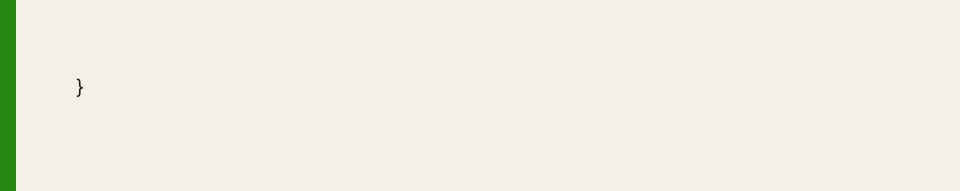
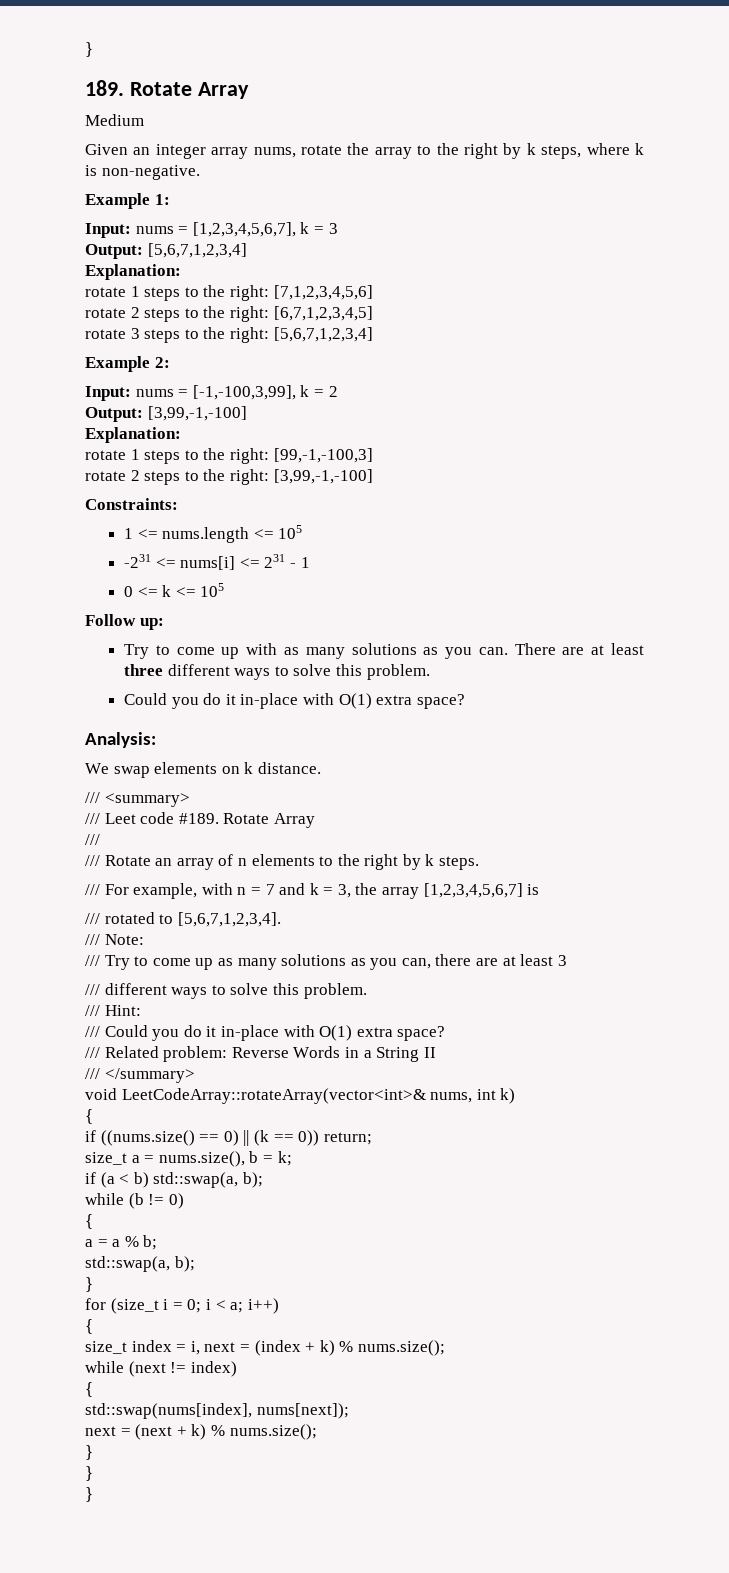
[76,78,84,97] } -> [85,42,93,57] [85,80,249,99] [85,114,144,126] [85,143,644,159] [85,165,200,180] [85,193,170,209] [85,222,338,238] [85,243,247,259] [85,264,181,280] [85,285,373,301] [85,306,373,322] [85,327,373,343] [85,356,170,372] [85,385,338,401] [85,406,247,422] [85,427,181,443] [85,448,373,464] [85,469,373,485] [85,498,178,510] [124,525,303,543] [124,554,310,570] [124,583,225,597] [85,614,164,630] [124,643,644,659] [124,664,430,680] [124,693,465,709] [85,732,156,748] [85,762,321,778] [85,792,190,807] [85,812,315,828] [85,834,100,845] [85,854,480,870] [85,883,540,899] [85,912,281,927] [85,934,144,945] [85,954,567,970] [85,983,367,999] [85,1005,141,1016] [85,1025,446,1041] [85,1046,436,1062] [85,1068,195,1083] [85,1088,516,1104] [85,1109,93,1124] [85,1130,372,1146] [85,1151,292,1167] [85,1172,263,1188] [85,1193,184,1209] [85,1214,93,1229] [85,1235,158,1250] [85,1256,195,1272] [85,1277,93,1292] [85,1298,279,1314] [85,1319,93,1334] [85,1340,445,1356] [85,1361,237,1377] [85,1382,93,1397] [85,1403,349,1419] [85,1424,317,1440] [85,1445,93,1460] [85,1466,93,1481] [85,1487,93,1502] } // 189. Rotate Array // Medium // Given an integer array nums, rotate the array to the right by k steps, where k is non-negative. // Example 1: // Input: nums = [1,2,3,4,5,6,7], k = 3 // Output: [5,6,7,1,2,3,4] // Explanation: // rotate 1 steps to the right: [7,1,2,3,4,5,6] // rotate 2 steps to the right: [6,7,1,2,3,4,5] // rotate 3 steps to the right: [5,6,7,1,2,3,4] // Example 2: // Input: nums = [-1,-100,3,99], k = 2 // Output: [3,99,-1,-100] // Explanation: // rotate 1 steps to the right: [99,-1,-100,3] // rotate 2 steps to the right: [3,99,-1,-100] // Constraints: // 1 <= nums.length <= 105 // -231 <= nums[i] <= 231 - 1 // 0 <= k <= 105 // Follow up: // Try to come up with as many solutions as you can. There are at least three different ways to solve this problem. // Could you do it in-place with O(1) extra space? // Analysis: // We swap elements on k distance. // /// <summary> // /// Leet code #189. Rotate Array // /// // /// Rotate an array of n elements to the right by k steps. // /// For example, with n = 7 and k = 3, the array [1,2,3,4,5,6,7] is // /// rotated to [5,6,7,1,2,3,4]. // /// Note: // /// Try to come up as many solutions as you can, there are at least 3 // /// different ways to solve this problem. // /// Hint: // /// Could you do it in-place with O(1) extra space? // /// Related problem: Reverse Words in a String II // /// </summary> // void LeetCodeArray::rotateArray(vector<int>& nums, int k) // { // if ((nums.size() == 0) || (k == 0)) return; // size_t a = nums.size(), b = k; // if (a < b) std::swap(a, b); // while (b != 0) // { // a = a % b; // std::swap(a, b); // } // for (size_t i = 0; i < a; i++) // { // size_t index = i, next = (index + k) % nums.size(); // while (next != index) // { // std::swap(nums[index], nums[next]); // next = (next + k) % nums.size(); // } // } // }

